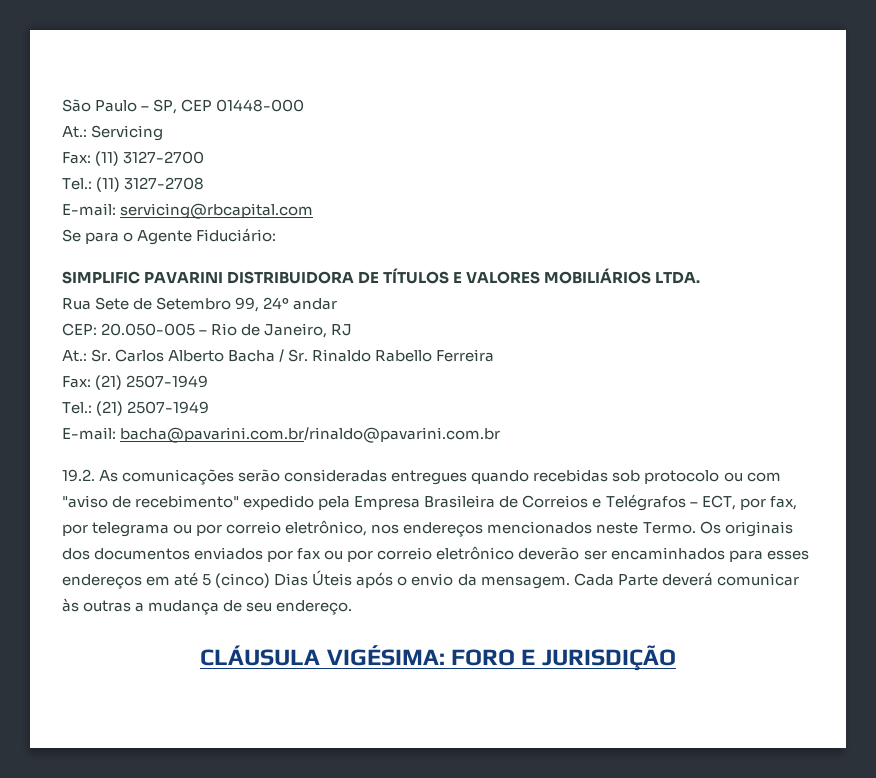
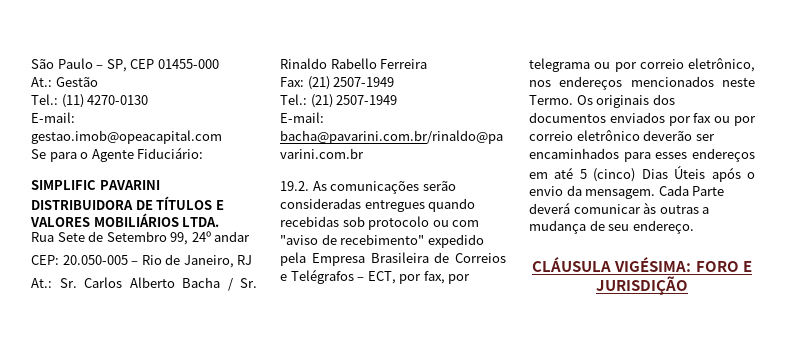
[216,99,305,112] [62,125,164,141] [62,151,205,166] 01448-000 // At.: Servicing // Fax: (11) 3127-2700 -> [157,59,219,69] [31,77,98,87] 01455-000 // At.: Gestão
[124,177,205,190] [62,203,314,219] 3127-2708 // E-mail: servicing@rbcapital.com -> [87,95,149,105] [31,112,75,123] [31,130,222,144] 4270-0130 // E-mail: gestao.imob@opeacapital.com

